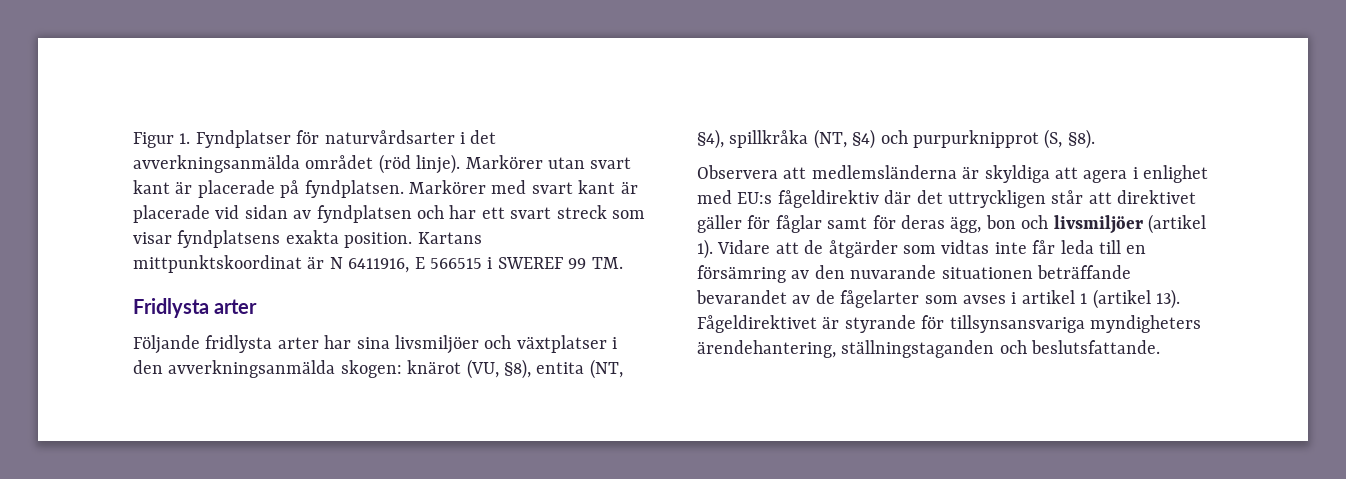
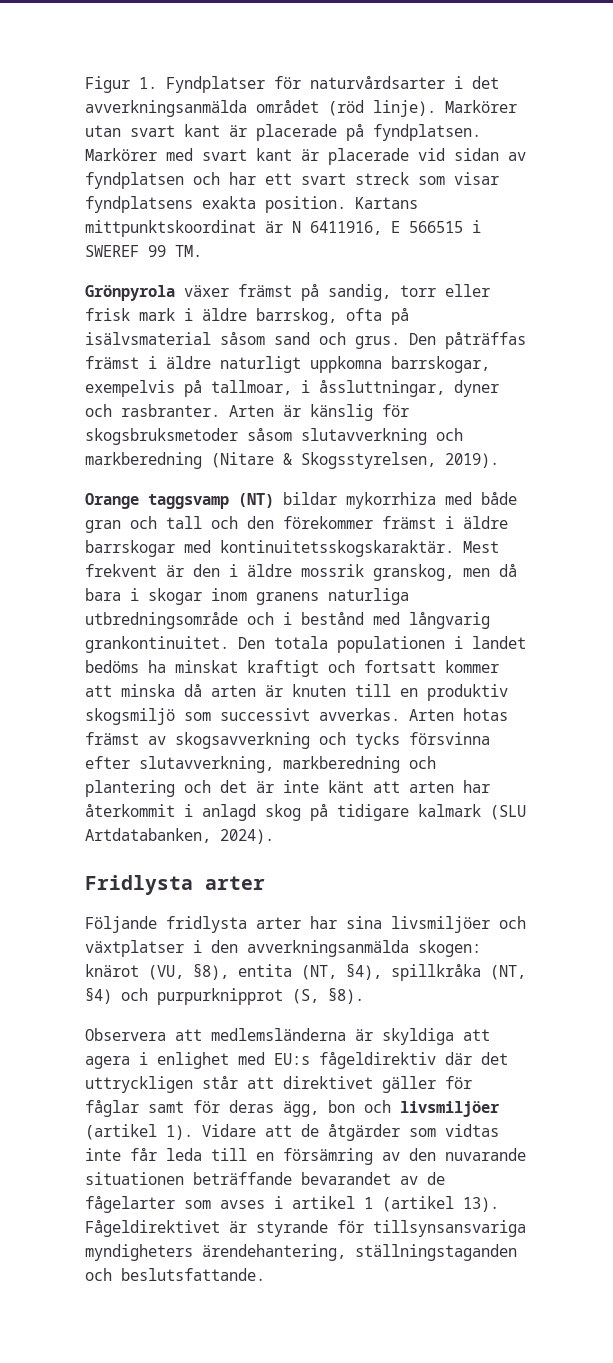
(623, 263) none -> [85,284,490,301] [85,308,409,325] [85,332,526,349] [85,356,490,373] [85,380,499,397] [85,404,409,421] [85,428,463,445] [85,452,499,469] [85,492,517,509] [85,516,508,533] [85,540,499,557] [85,564,517,581] [85,588,409,605] [85,612,490,629] [85,636,526,653] [85,660,499,677] [85,684,508,701] [85,708,508,725] [85,732,490,749] [85,756,436,773] [85,780,490,797] [85,804,526,821] [85,828,274,844] // Grönpyrola växer främst på sandig, torr eller frisk mark i äldre barrskog, ofta på isälvsmaterial såsom sand och grus. Den påträffas främst i äldre naturligt uppkomna barrskogar, exempelvis på tallmoar, i åssluttningar, dyner och rasbranter. Arten är känslig för skogsbruksmetoder såsom slutavverkning och markberedning (Nitare & Skogsstyrelsen, 2019). // Orange taggsvamp (NT) bildar mykorrhiza med både gran och tall och den förekommer främst i äldre barrskogar med kontinuitetsskogskaraktär. Mest frekvent är den i äldre mossrik granskog, men då bara i skogar inom granens naturliga utbredningsområde och i bestånd med långvarig grankontinuitet. Den totala populationen i landet bedöms ha minskat kraftigt och fortsatt kommer att minska då arten är knuten till en produktiv skogsmiljö som successivt avverkas. Arten hotas främst av skogsavverkning och tycks försvinna efter slutavverkning, markberedning och plantering och det är inte känt att arten har återkommit i anlagd skog på tidigare kalmark (SLU Artdatabanken, 2024).

